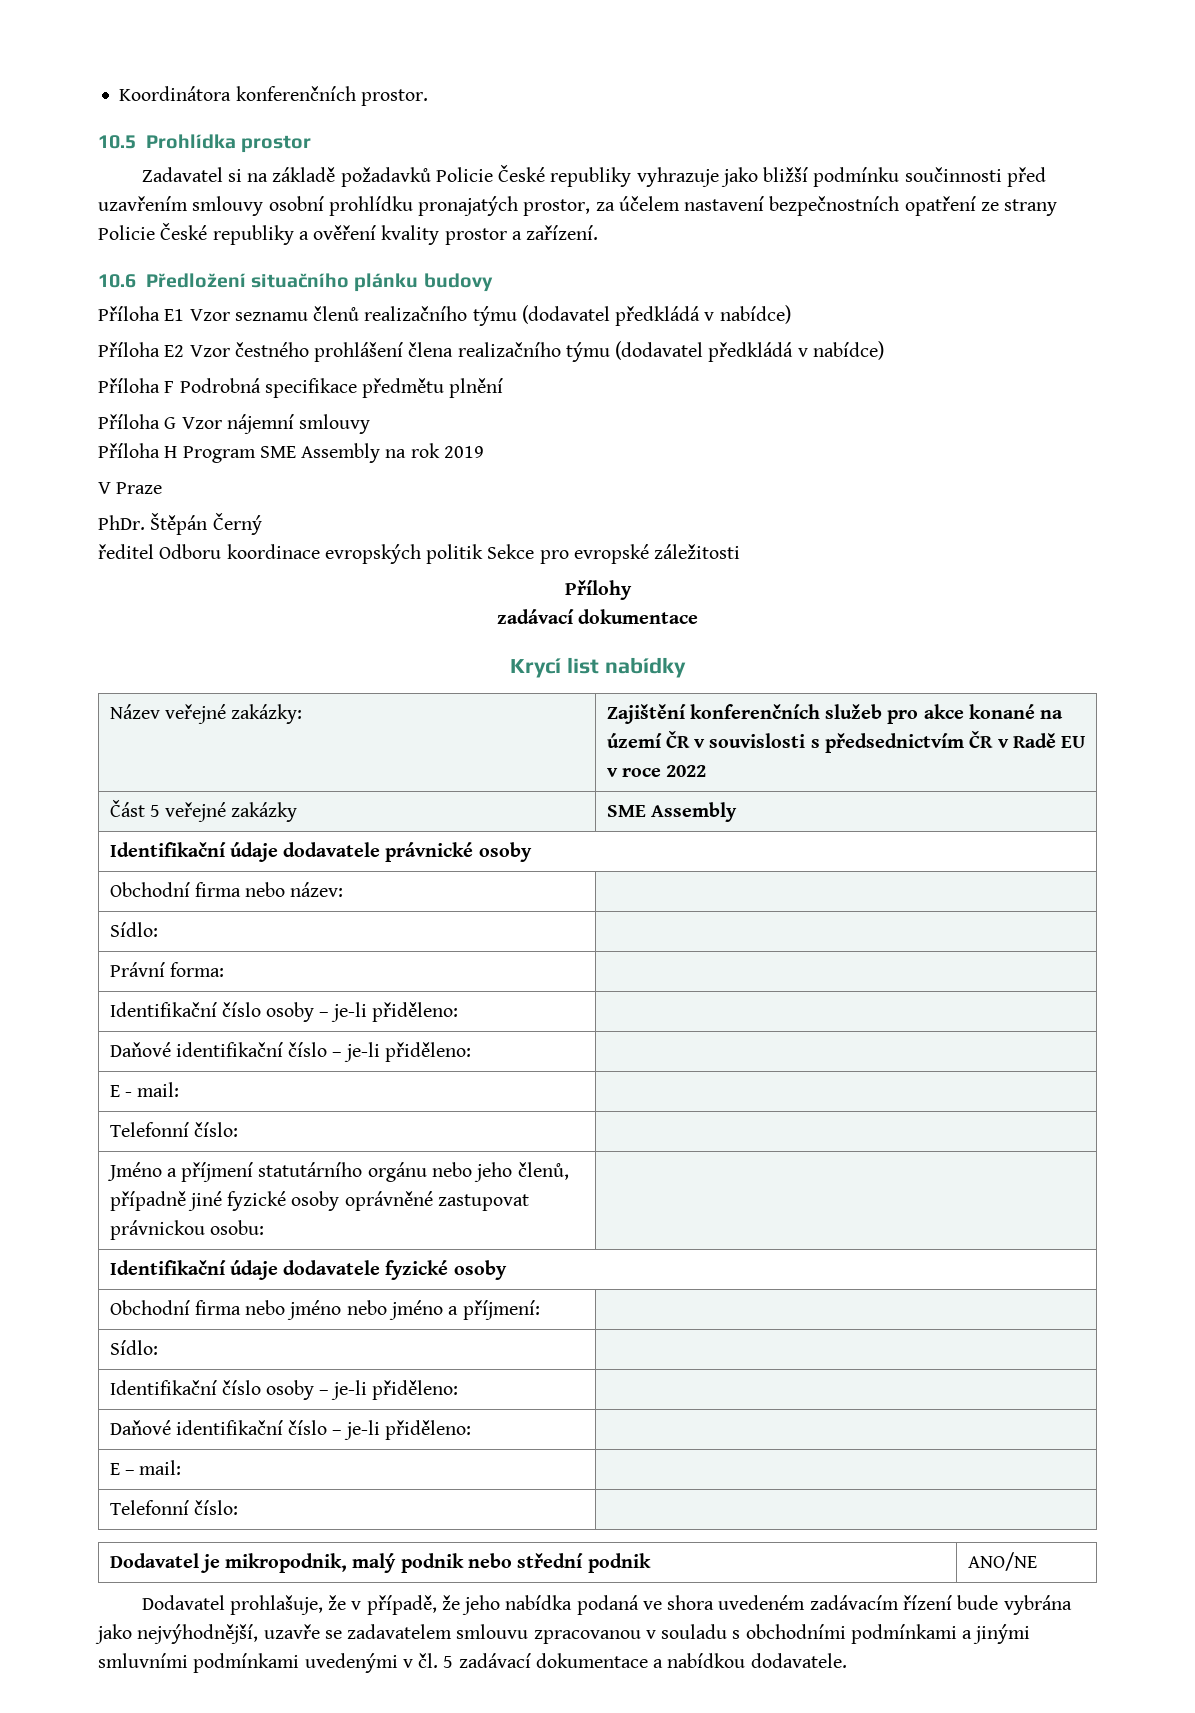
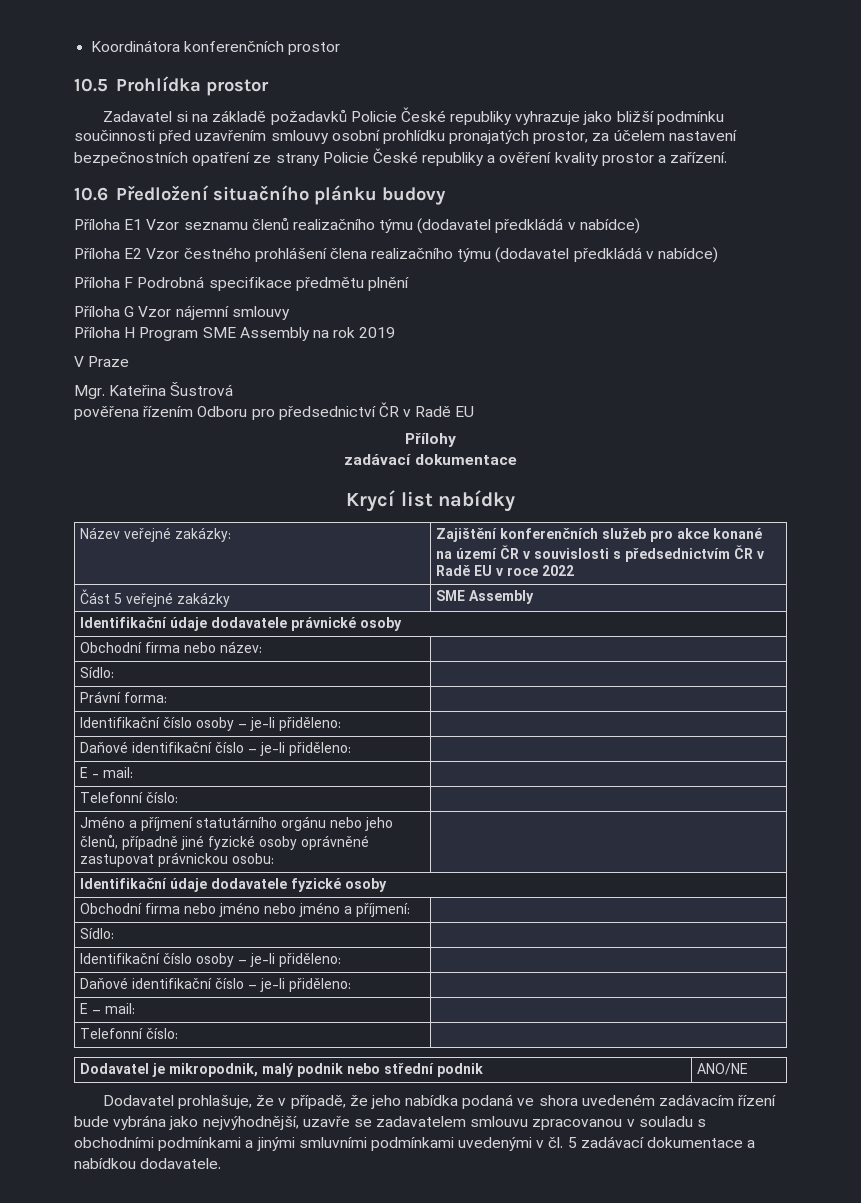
[360,89,428,106] prostor. -> [288,42,341,55] prostor
[98,512,262,535] [98,544,741,564] PhDr. Štěpán Černý // ředitel Odboru koordinace evropských politik Sekce pro evropské záležitosti -> [74,382,234,399] [74,402,475,420] Mgr. Kateřina Šustrová // pověřena řízením Odboru pro předsednictví ČR v Radě EU

